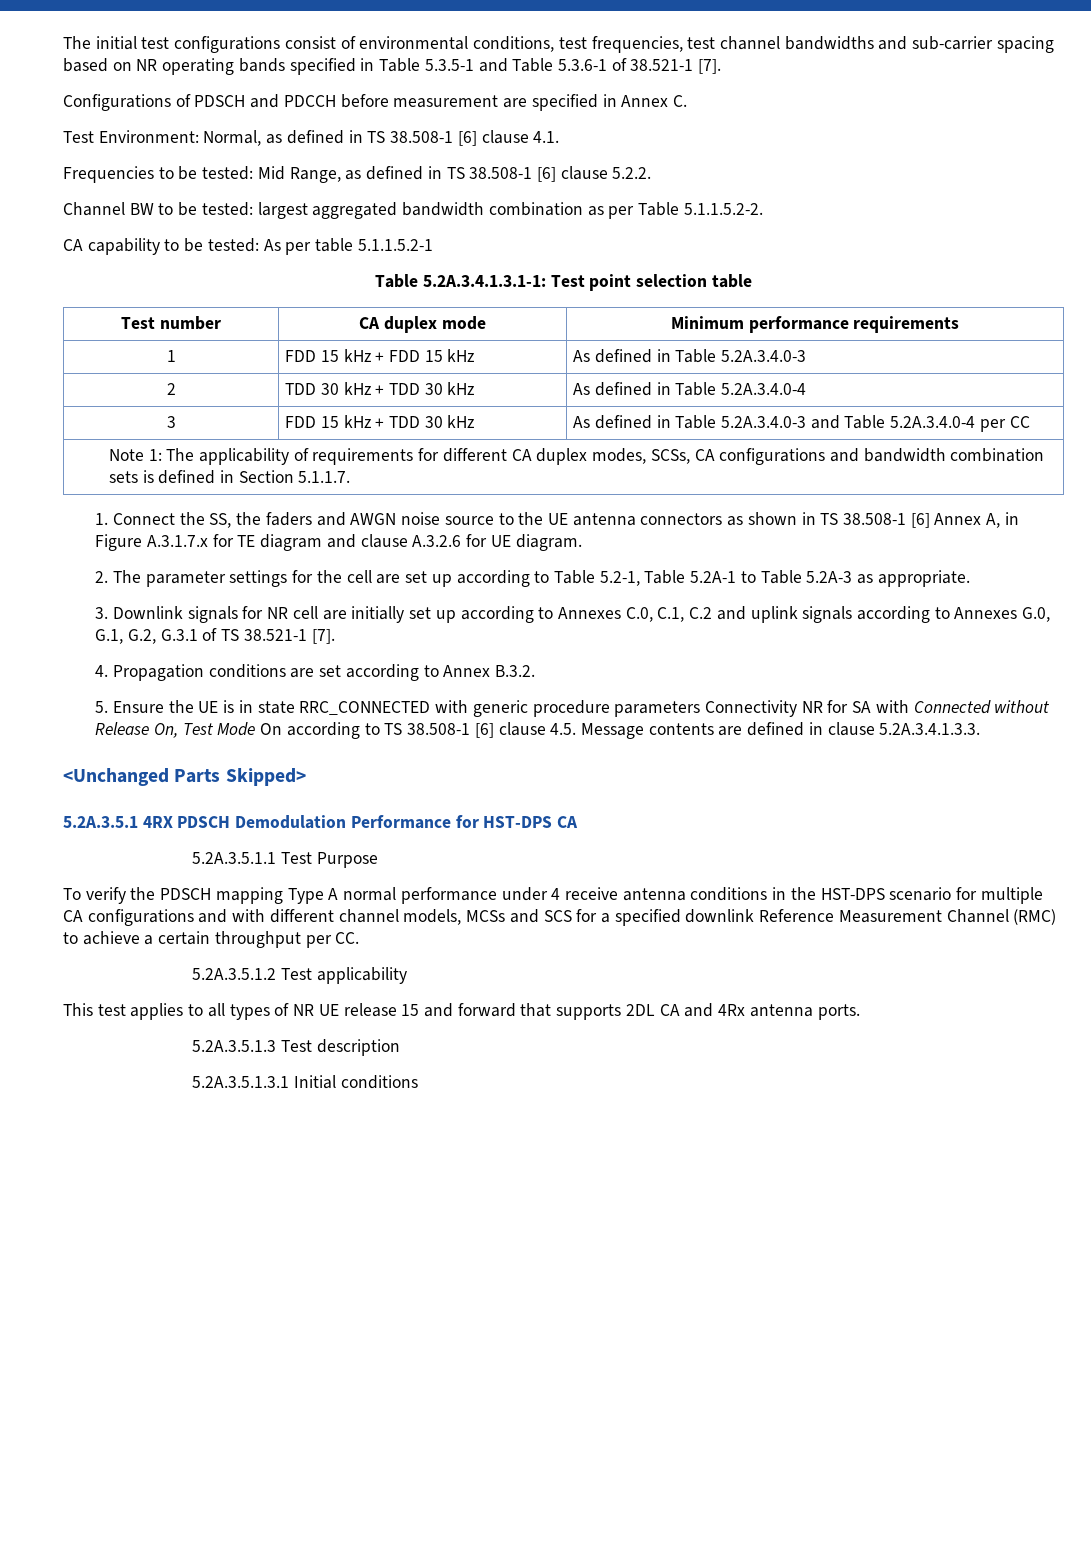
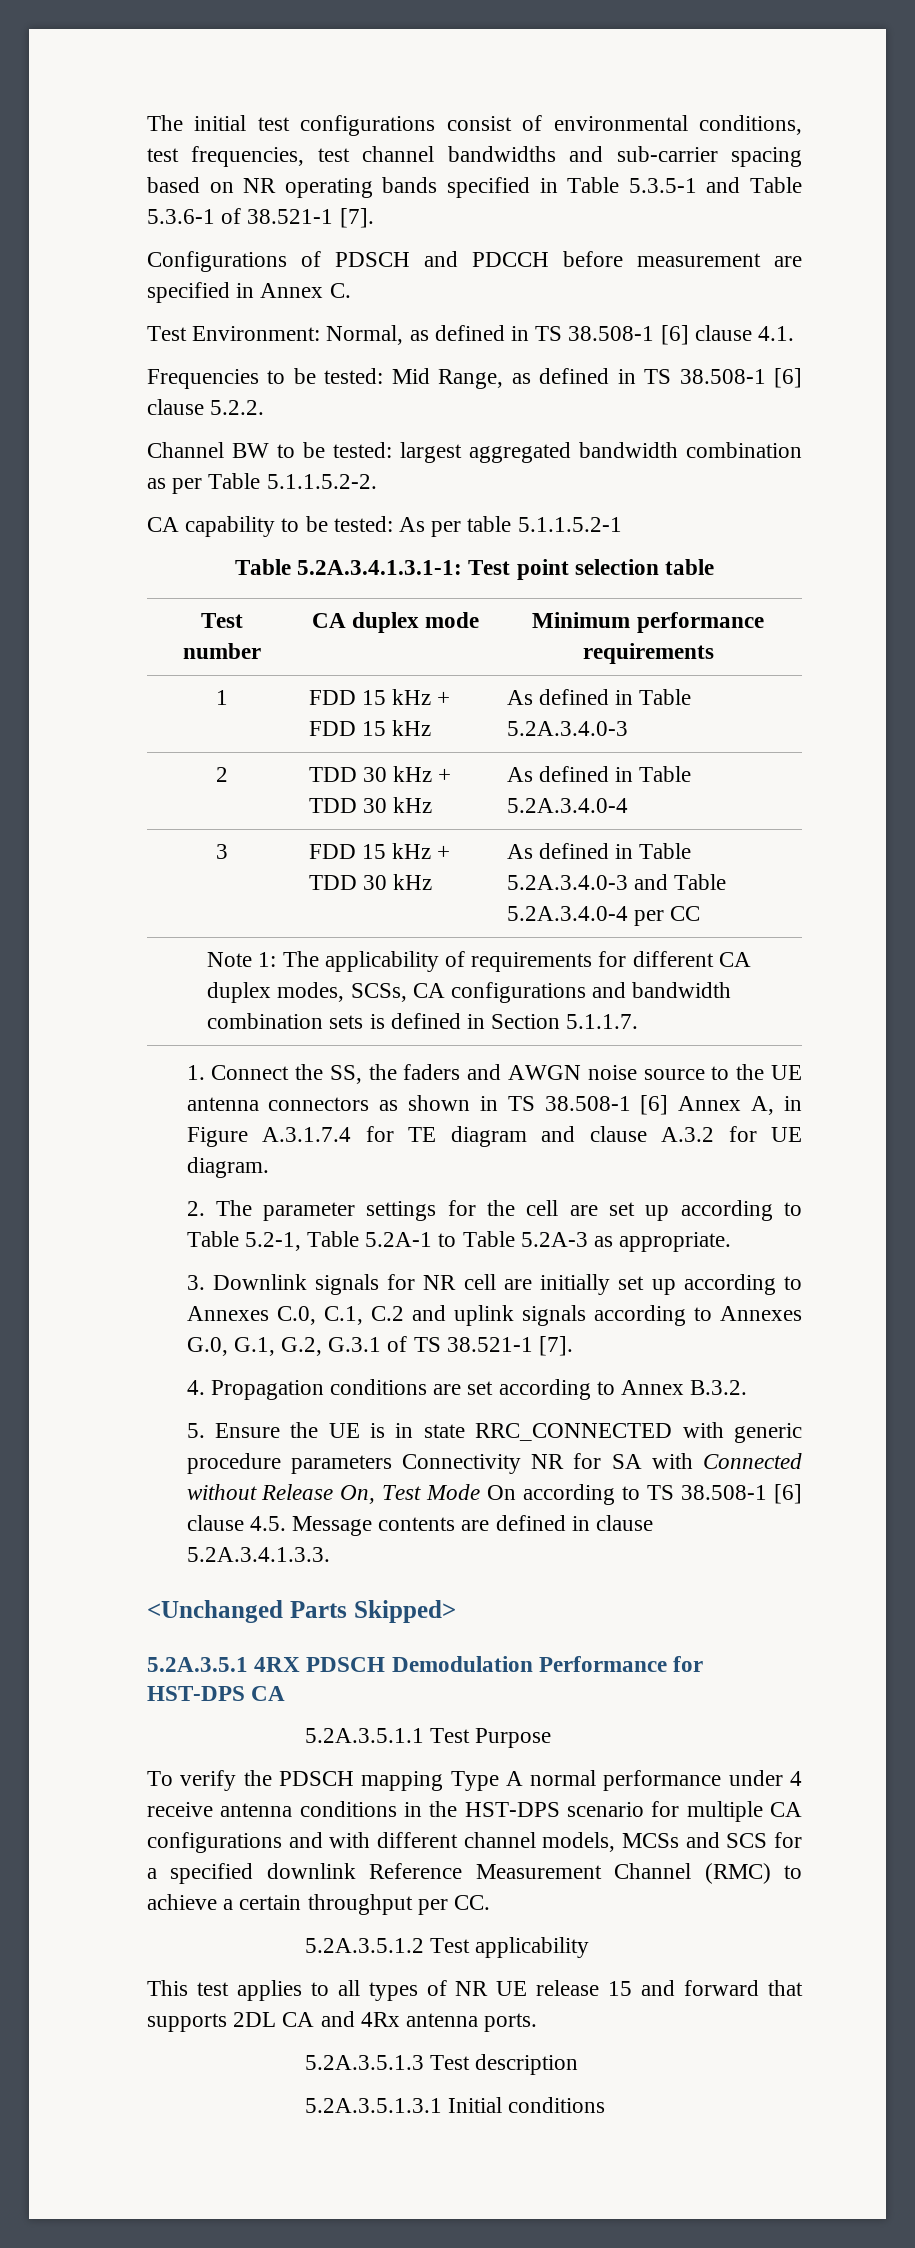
[146,535,208,547] A.3.1.7.x -> [262,1127,352,1142] A.3.1.7.4
[412,535,462,547] A.3.2.6 -> [661,1127,715,1142] A.3.2

